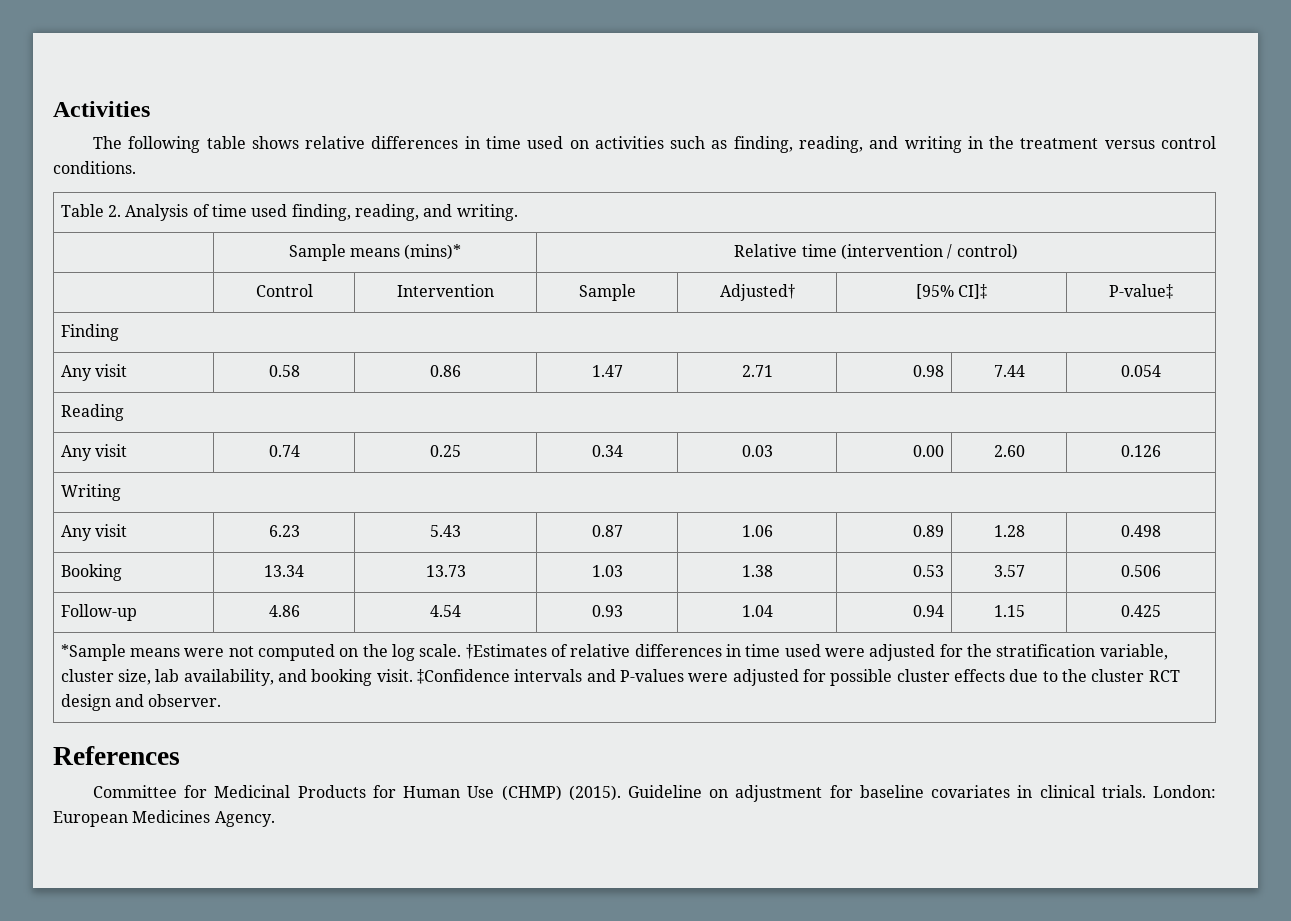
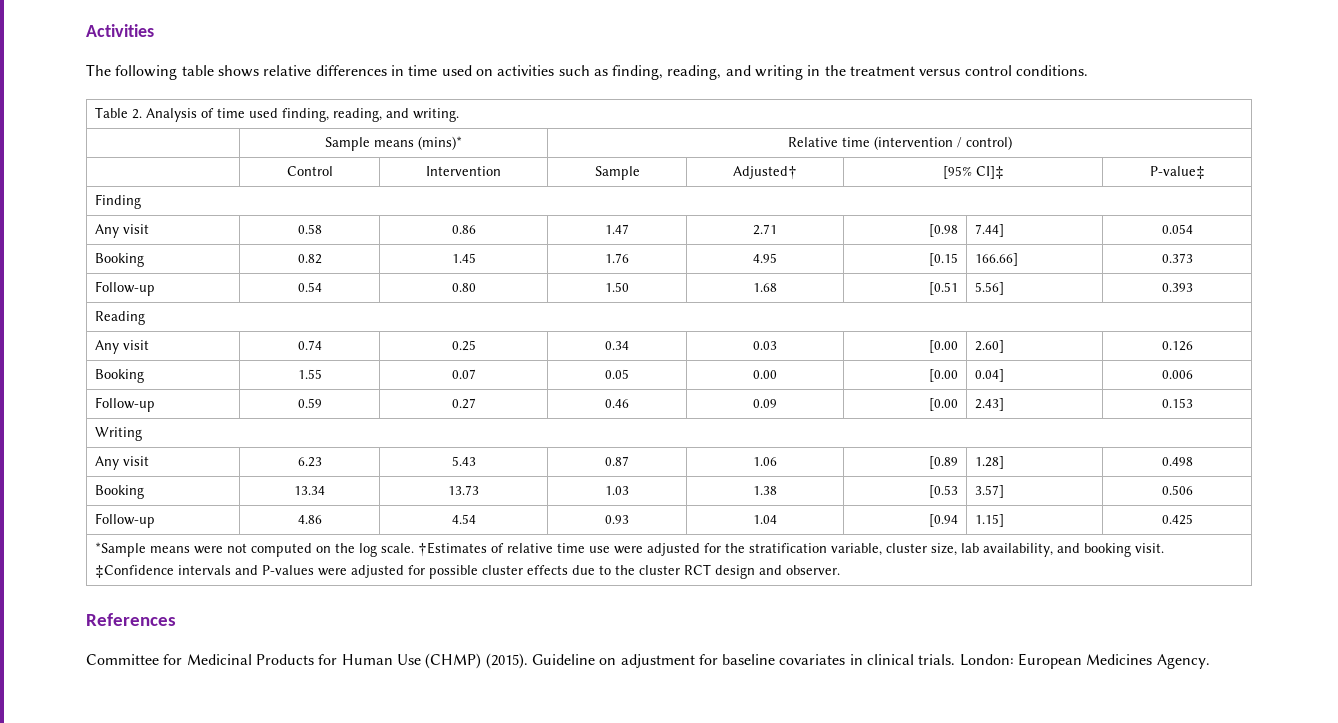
[913,365,945,377] [993,365,1025,377] 0.98 | 7.44 -> [928,224,958,237] [975,224,1005,237] [0.98 | 7.44]
(1161, 371) none -> [95,253,145,267] [297,254,322,264] [451,253,476,263] [605,253,629,263] [753,253,777,263] [928,253,958,266] [975,253,1019,266] [1161,253,1193,263] [95,281,156,296] [297,282,322,292] [451,283,476,292] [605,282,629,292] [753,283,777,292] [928,282,958,295] [975,282,1005,295] [1161,283,1193,292] // Booking | 0.82 | 1.45 | 1.76 | 4.95 | [0.15 | 166.66] | 0.373 // Follow-up | 0.54 | 0.80 | 1.50 | 1.68 | [0.51 | 5.56] | 0.393
[913,445,945,457] [993,445,1025,457] [1121,445,1161,457] 0.00 | 2.60 | 0.126 -> [928,340,958,353] [975,340,1005,353] [1161,341,1193,351] [95,369,145,383] [297,369,322,379] [451,369,476,379] [605,369,629,379] [753,370,777,379] [928,369,958,382] [975,369,1005,382] [1161,370,1193,379] [95,397,156,412] [297,398,322,408] [451,398,476,409] [605,399,629,408] [753,399,777,408] [928,398,958,411] [975,398,1005,411] [1161,398,1193,408] [0.00 | 2.60] | 0.126 // Booking | 1.55 | 0.07 | 0.05 | 0.00 | [0.00 | 0.04] | 0.006 // Follow-up | 0.59 | 0.27 | 0.46 | 0.09 | [0.00 | 2.43] | 0.153
[913,525,945,537] [993,525,1025,537] 0.89 | 1.28 -> [928,456,958,469] [975,456,1005,469] [0.89 | 1.28]
[913,565,945,577] [993,565,1025,577] 0.53 | 3.57 -> [928,485,958,498] [975,485,1005,498] [0.53 | 3.57]
[913,605,945,617] [993,605,1025,617] 0.94 | 1.15 -> [928,514,958,527] [975,514,1005,527] [0.94 | 1.15]
[634,644,821,657] differences in time used -> [557,543,611,553] time use

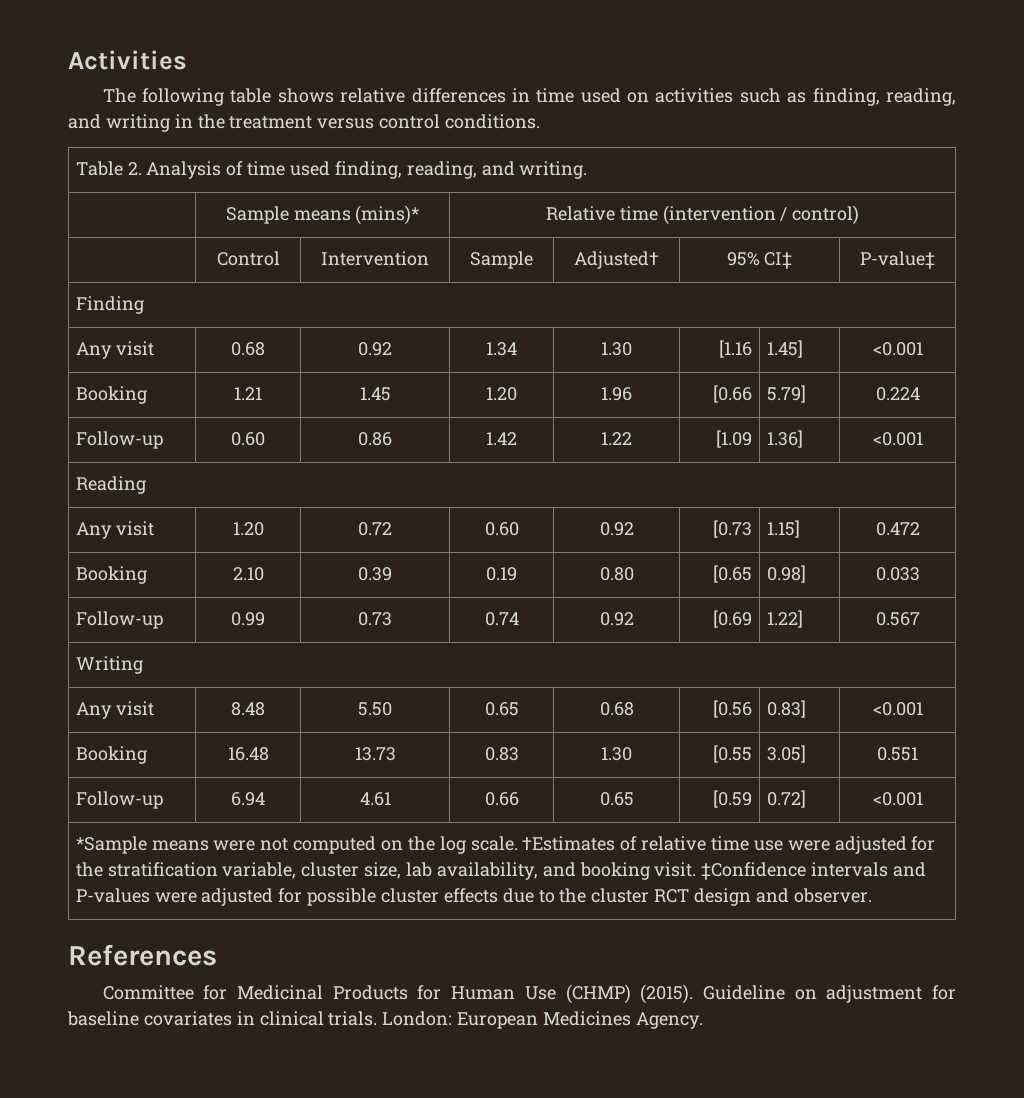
[942,166,1004,180] [95% CI]‡ -> [726,252,793,269] 95% CI‡
[297,224,322,234] [451,225,476,234] [605,224,629,234] [753,224,777,235] [928,224,958,237] [975,224,1005,237] [1161,224,1193,234] [95,253,145,267] [297,254,322,264] [451,253,476,263] [605,253,629,263] [753,253,777,263] [928,253,958,266] [975,253,1019,266] [1161,253,1193,263] [95,281,156,296] [297,282,322,292] [451,283,476,292] [605,282,629,292] [753,283,777,292] [928,282,958,295] [975,282,1005,295] [1161,283,1193,292] [95,311,146,325] [95,340,150,354] [297,340,322,350] [451,340,476,351] [605,341,629,350] [753,341,777,350] [928,340,958,353] [975,340,1005,353] [1161,341,1193,351] [95,369,145,383] [297,369,322,379] [451,369,476,379] [605,369,629,379] [753,370,777,379] [928,369,958,382] [975,369,1005,382] [1161,370,1193,379] [95,397,156,412] [297,398,322,408] [451,398,476,409] [605,399,629,408] [753,399,777,408] [928,398,958,411] [975,398,1005,411] [1161,398,1193,408] [95,427,143,441] [95,456,150,470] [297,457,322,467] [451,456,476,466] [605,456,629,466] [753,457,777,466] [928,456,958,469] [975,456,1005,469] [1161,457,1193,466] [95,485,145,499] [294,486,325,495] 0.58 | 0.86 | 1.47 | 2.71 | [0.98 | 7.44] | 0.054 // Booking | 0.82 | 1.45 | 1.76 | 4.95 | [0.15 | 166.66] | 0.373 // Follow-up | 0.54 | 0.80 | 1.50 | 1.68 | [0.51 | 5.56] | 0.393 // Reading // Any visit | 0.74 | 0.25 | 0.34 | 0.03 | [0.00 | 2.60] | 0.126 // Booking | 1.55 | 0.07 | 0.05 | 0.00 | [0.00 | 0.04] | 0.006 // Follow-up | 0.59 | 0.27 | 0.46 | 0.09 | [0.00 | 2.43] | 0.153 // Writing // Any visit | 6.23 | 5.43 | 0.87 | 1.06 | [0.89 | 1.28] | 0.498 // Booking | 13.34 -> [231,342,265,356] [358,342,392,356] [486,342,517,356] [601,342,632,356] [719,340,753,358] [766,340,803,358] [872,342,923,356] [75,386,147,404] [234,387,262,400] [359,387,391,401] [486,387,517,401] [601,387,632,401] [713,385,753,403] [766,385,806,403] [875,387,920,401] [75,431,163,449] [231,432,265,446] [358,432,392,446] [486,432,517,445] [601,432,632,445] [716,430,753,448] [766,430,803,448] [872,432,923,446] [75,476,146,494] [75,521,154,539] [232,522,264,536] [358,522,392,536] [484,522,519,536] [599,522,634,536] [713,520,753,538] [766,520,800,538] [875,522,920,536] [75,566,147,584] [232,567,264,581] [358,567,392,581] [486,567,517,581] [599,567,634,581] [713,565,753,583] [766,565,806,583] [875,567,920,581] [75,611,163,629] [231,612,265,626] [358,612,392,626] [484,612,519,626] [599,612,634,626] [713,610,753,628] [766,610,803,628] [875,612,920,626] [75,656,143,674] [75,701,154,719] [231,702,265,716] [358,702,392,716] [484,702,519,716] [599,702,634,716] [713,700,753,718] [766,700,806,718] [872,702,923,716] [75,746,147,764] [227,747,269,761] 0.68 | 0.92 | 1.34 | 1.30 | [1.16 | 1.45] | <0.001 // Booking | 1.21 | 1.45 | 1.20 | 1.96 | [0.66 | 5.79] | 0.224 // Follow-up | 0.60 | 0.86 | 1.42 | 1.22 | [1.09 | 1.36] | <0.001 // Reading // Any visit | 1.20 | 0.72 | 0.60 | 0.92 | [0.73 | 1.15] | 0.472 // Booking | 2.10 | 0.39 | 0.19 | 0.80 | [0.65 | 0.98] | 0.033 // Follow-up | 0.99 | 0.73 | 0.74 | 0.92 | [0.69 | 1.22] | 0.567 // Writing // Any visit | 8.48 | 5.50 | 0.65 | 0.68 | [0.56 | 0.83] | <0.001 // Booking | 16.48
[605,486,629,495] [753,486,777,495] [928,485,958,498] [975,485,1005,498] [1161,485,1193,495] [95,513,156,528] [297,515,322,524] [451,514,476,524] [605,515,629,524] [753,515,777,524] [928,514,958,527] [975,514,1005,527] [1161,514,1193,525] 1.03 | 1.38 | [0.53 | 3.57] | 0.506 // Follow-up | 4.86 | 4.54 | 0.93 | 1.04 | [0.94 | 1.15] | 0.425 -> [484,747,519,761] [601,747,632,761] [713,745,753,763] [766,745,806,763] [877,747,918,761] [75,791,163,809] [231,792,265,806] [359,792,391,806] [484,792,519,806] [599,792,634,806] [713,790,753,808] [766,790,806,808] [872,792,923,806] 0.83 | 1.30 | [0.55 | 3.05] | 0.551 // Follow-up | 6.94 | 4.61 | 0.66 | 0.65 | [0.59 | 0.72] | <0.001

